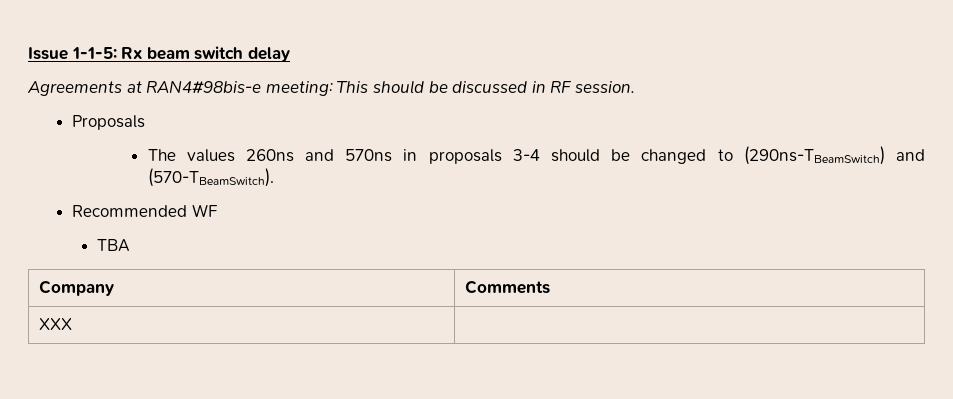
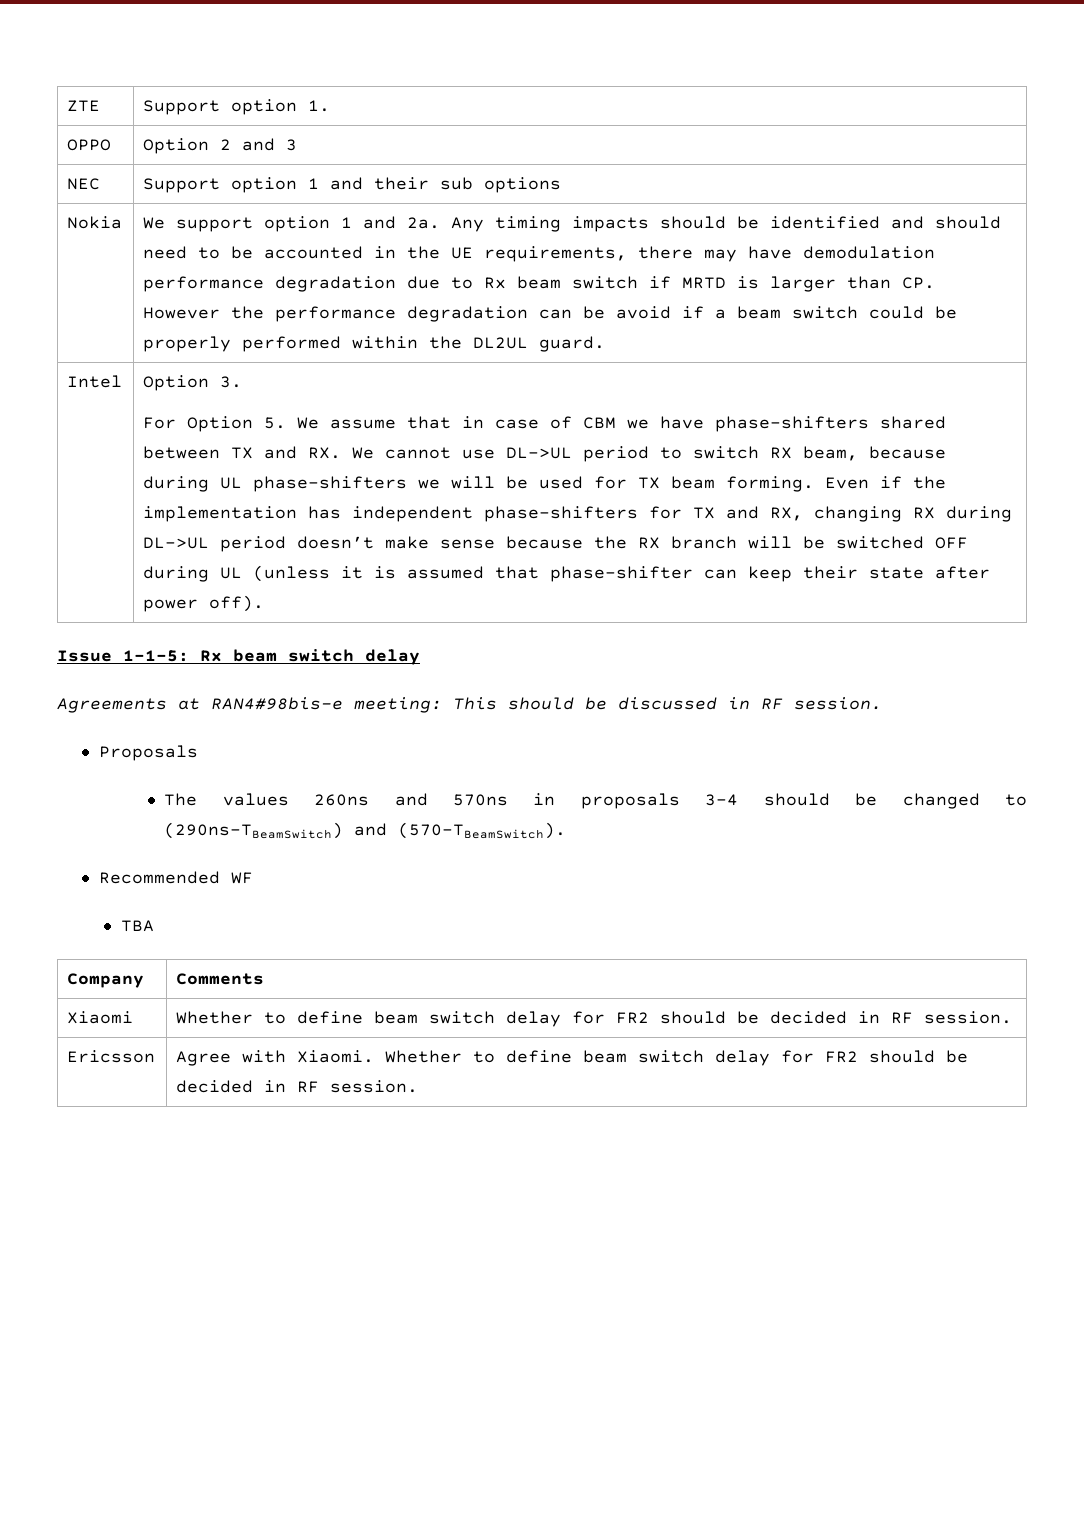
(28, 53) none -> [67,100,101,112] [143,99,331,115] [67,139,112,151] [143,138,298,154] [67,178,101,190] [143,177,562,193] [67,216,123,229] [143,216,1002,232] [143,246,936,262] [143,276,936,292] [143,306,958,322] [143,336,606,352] [67,375,123,388] [143,375,243,391] [143,416,947,432] [143,446,947,462] [143,476,947,492] [143,506,1013,522] [143,536,969,552] [143,565,991,582] [143,595,265,612] ZTE | Support option 1. // OPPO | Option 2 and 3 // NEC | Support option 1 and their sub options // Nokia | We support option 1 and 2a. Any timing impacts should be identified and should need to be accounted in the UE requirements, there may have demodulation performance degradation due to Rx beam switch if MRTD is larger than CP. However the performance degradation can be avoid if a beam switch could be properly performed within the DL2UL guard. // Intel | Option 3. // For Option 5. We assume that in case of CBM we have phase-shifters shared between TX and RX. We cannot use DL->UL period to switch RX beam, because during UL phase-shifters we will be used for TX beam forming. Even if the implementation has independent phase-shifters for TX and RX, changing RX during DL->UL period doesn’t make sense because the RX branch will be switched OFF during UL (unless it is assumed that phase-shifter can keep their state after power off). //
[39,318,73,330] XXX | -> [67,1011,134,1024] [176,1011,1013,1027] [67,1050,156,1063] [176,1050,969,1066] [176,1080,419,1093] Xiaomi | Whether to define beam switch delay for FR2 should be decided in RF session. // Ericsson | Agree with Xiaomi. Whether to define beam switch delay for FR2 should be decided in RF session.

